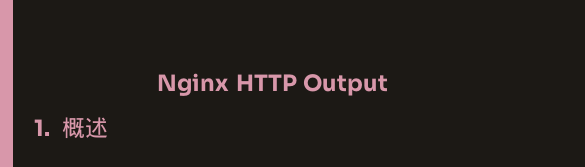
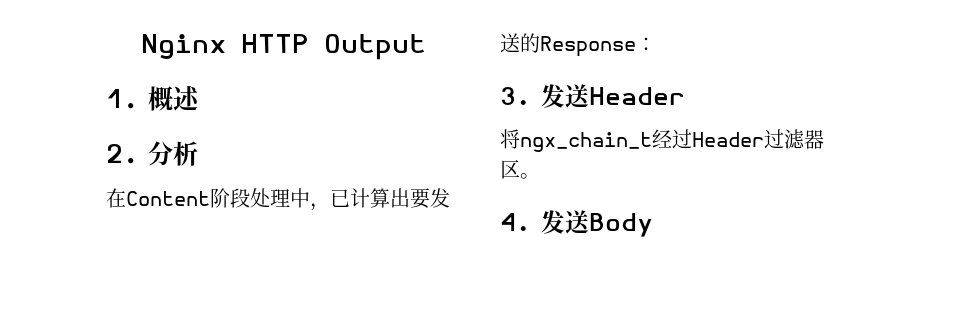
(109, 127) none -> [106,141,198,166] [106,188,450,211] [500,33,656,57] [500,84,685,108] [500,129,824,152] [500,160,540,179] [500,210,653,237] // 2.分析 // 在Content阶段处理中，已计算出要发送的Response： // 3.发送Header // 将ngx_chain_t经过Header过滤器区。 // 4.发送Body

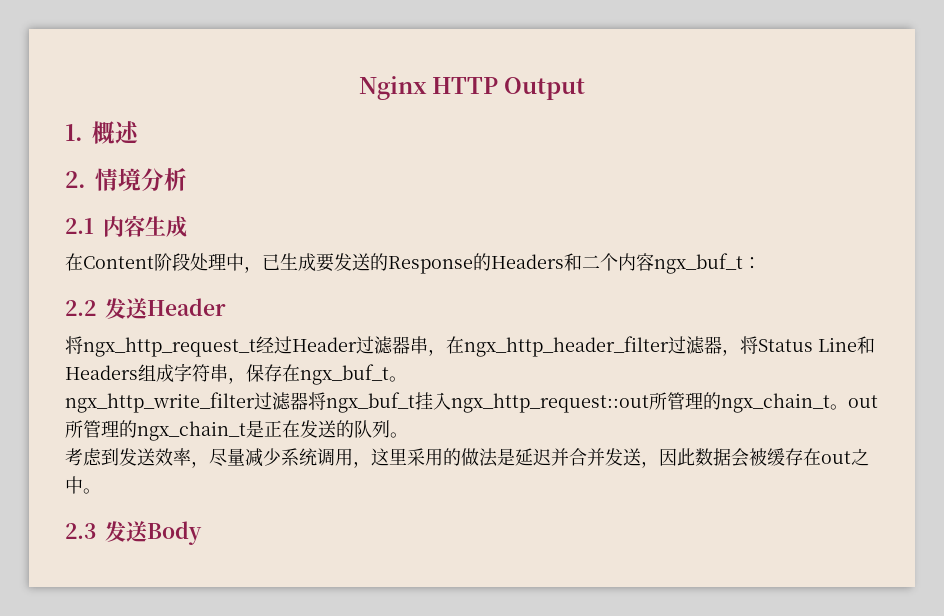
(138, 154) none -> [95,168,141,191] 情境
(198, 153) none -> [65,215,187,238] // 2.1内容生成
[350,188,410,208] 计算出 -> [280,253,316,271] 生成
(636, 46) none -> [473,253,743,274] 的Headers和二个内容ngx_buf_t
[500,87,531,105] 3. -> [65,300,96,316] 2.2
[520,132,652,152] ngx_chain_t -> [83,337,256,357] ngx_http_request_t
[500,160,540,179] [500,213,531,231] 区。 // 4. -> [410,336,875,357] [65,363,407,385] [65,392,878,413] [65,420,408,441] [65,448,869,468] [65,476,101,494] [65,523,96,539] 串，在ngx_http_header_filter过滤器，将Status Line和Headers组成字符串，保存在ngx_buf_t。 // ngx_http_write_filter过滤器将ngx_buf_t挂入ngx_http_request::out所管理的ngx_chain_t。out所管理的ngx_chain_t是正在发送的队列。 // 考虑到发送效率，尽量减少系统调用，这里采用的做法是延迟并合并发送，因此数据会被缓存在out之中。 // 2.3

